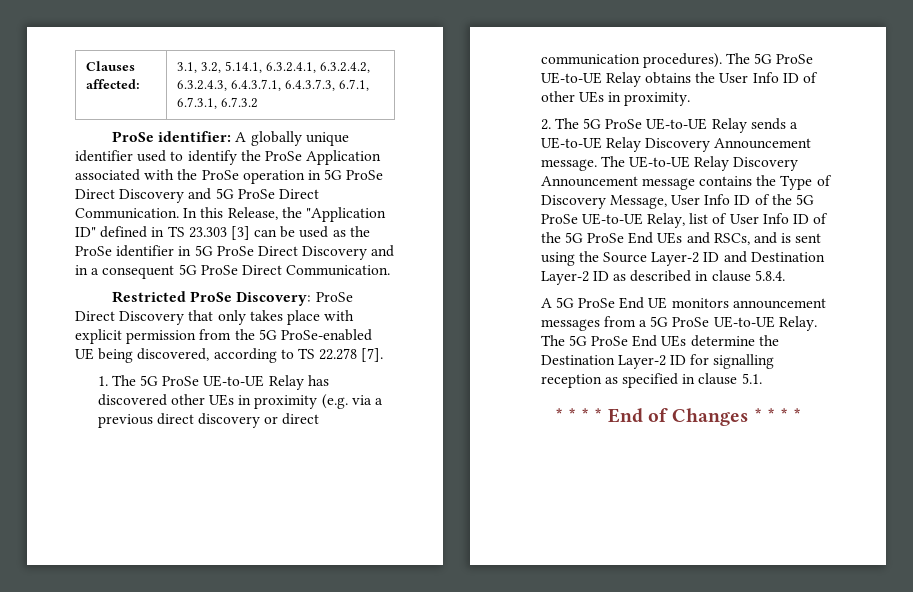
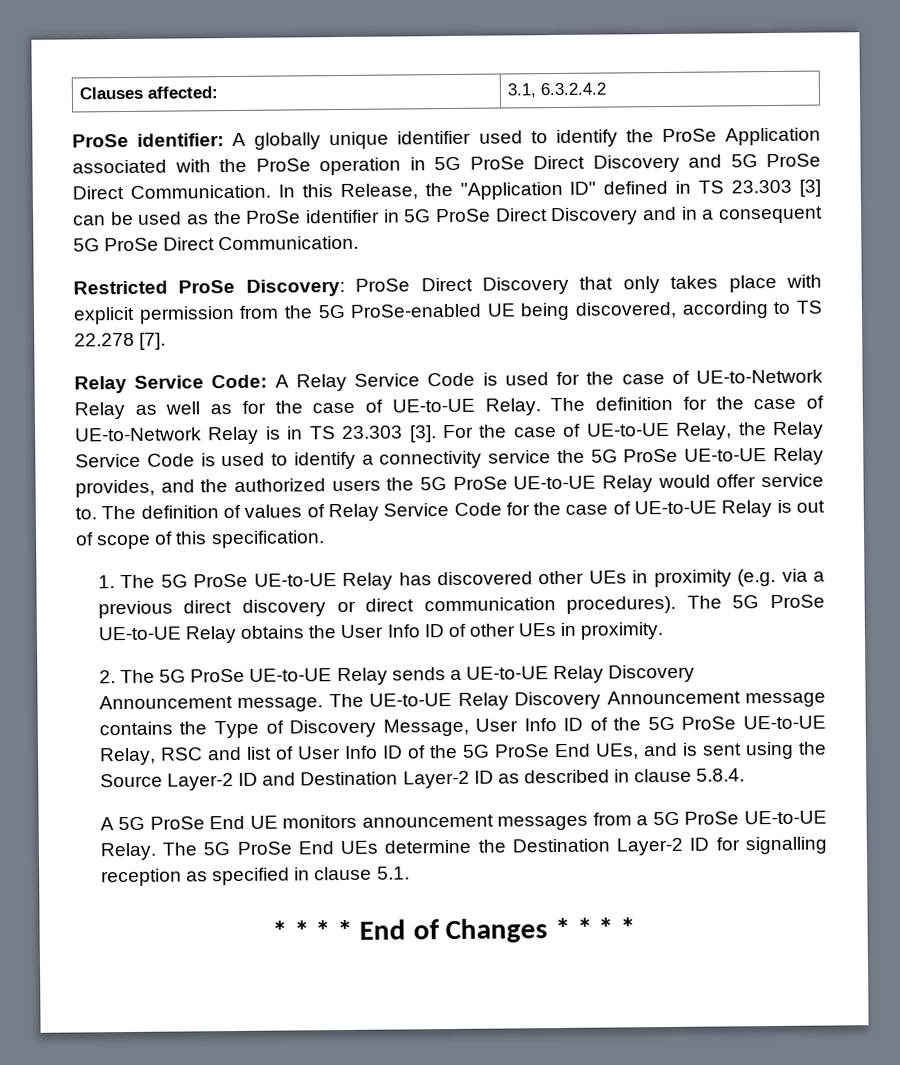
[200,61,370,73] [176,79,369,91] [176,97,258,109] 3.2, 5.14.1, 6.3.2.4.1, 6.3.2.4.2, 6.3.2.4.3, 6.4.3.7.1, 6.4.3.7.3, 6.7.1, 6.7.3.1, 6.7.3.2 -> [539,82,606,96] 6.3.2.4.2
(384, 355) none -> [74,369,823,394] [74,395,825,420] [75,421,825,445] [75,447,824,470] [75,473,824,498] [75,499,825,522] [75,530,325,550] // Relay Service Code: A Relay Service Code is used for the case of UE-to-Network Relay as well as for the case of UE-to-UE Relay. The definition for the case of UE-to-Network Relay is in TS 23.303 [3]. For the case of UE-to-UE Relay, the Relay Service Code is used to identify a connectivity service the 5G ProSe UE-to-UE Relay provides, and the authorized users the 5G ProSe UE-to-UE Relay would offer service to. The definition of values of Relay Service Code for the case of UE-to-UE Relay is out of scope of this specification.
(685, 220) none -> [159,746,242,761] RSC and
[657,232,750,245] UEs and RSCs, -> [594,743,639,760] UEs,

